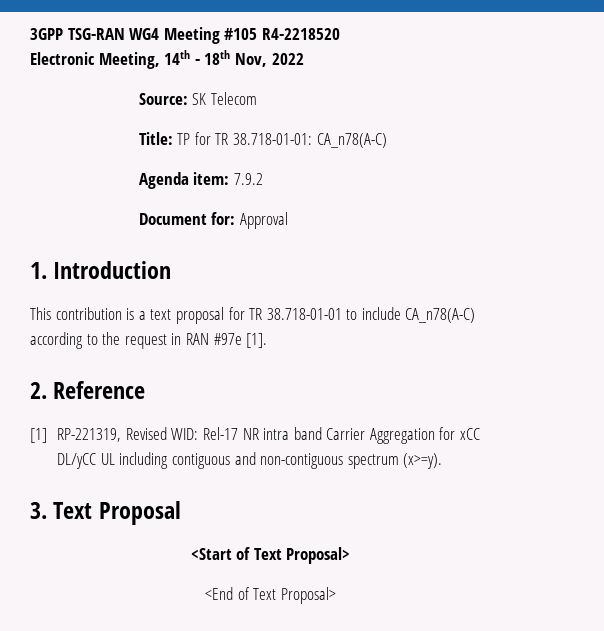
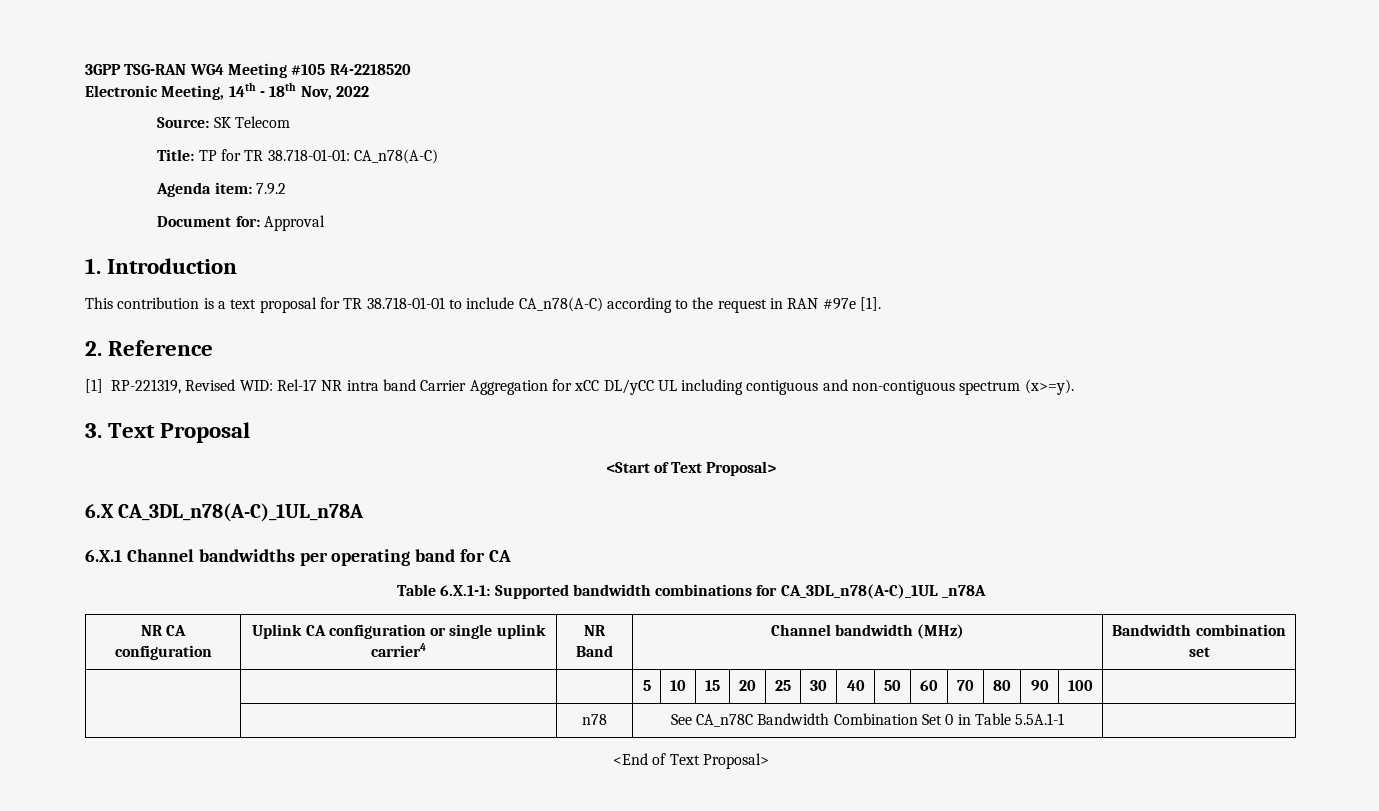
(351, 555) none -> [85,503,365,522] [85,549,512,566] [396,584,987,599] [140,625,187,636] [114,645,212,660] [252,624,546,639] [371,643,426,657] [584,625,606,636] [576,645,613,657] [770,624,965,639] [1112,624,1286,636] [1188,647,1210,657] [642,680,651,691] [670,680,686,691] [705,680,720,691] [739,680,756,691] [775,680,791,691] [810,680,827,691] [846,680,865,691] [884,680,901,691] [920,680,938,691] [957,680,974,691] [993,680,1011,691] [1030,680,1049,691] [1068,680,1093,691] [582,714,607,725] [670,713,1065,727] // 6.X CA_3DL_n78(A-C)_1UL_n78A // 6.X.1 Channel bandwidths per operating band for CA // Table 6.X.1-1: Supported bandwidth combinations for CA_3DL_n78(A-C)_1UL _n78A // NR CA configuration | Uplink CA configuration or single uplink carrier4 | NR Band | Channel bandwidth (MHz) | Bandwidth combination set // | | | 5 | 10 | 15 | 20 | 25 | 30 | 40 | 50 | 60 | 70 | 80 | 90 | 100 | // | | n78 | See CA_n78C Bandwidth Combination Set 0 in Table 5.5A.1-1 |

